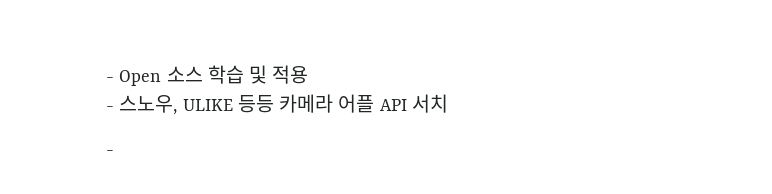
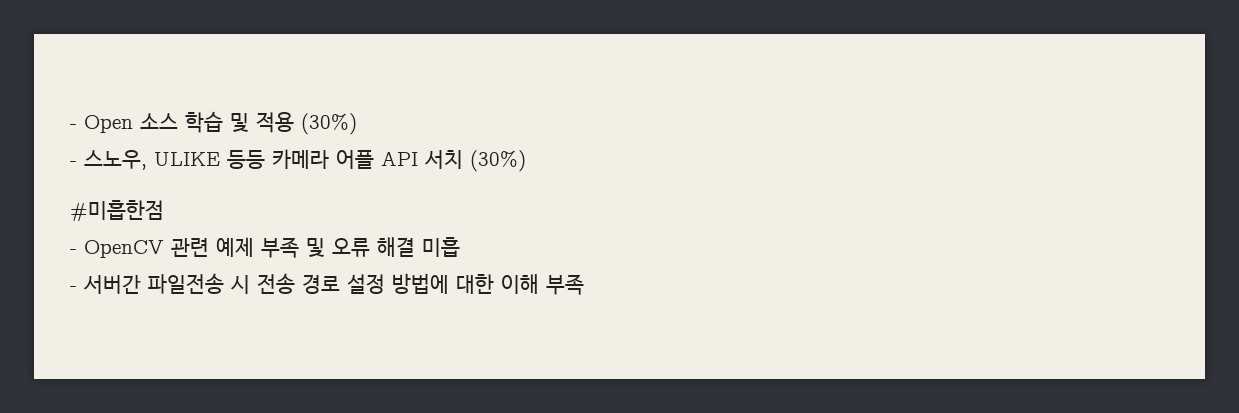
(309, 74) none -> [301,113,357,135] (30%)
[106,150,114,155] // - -> [470,150,526,172] [70,200,164,222] [70,237,460,258] [70,273,584,295] (30%) // #미흡한점 // - OpenCV 관련 예제 부족 및 오류 해결 미흡 // - 서버간 파일전송 시 전송 경로 설정 방법에 대한 이해 부족

